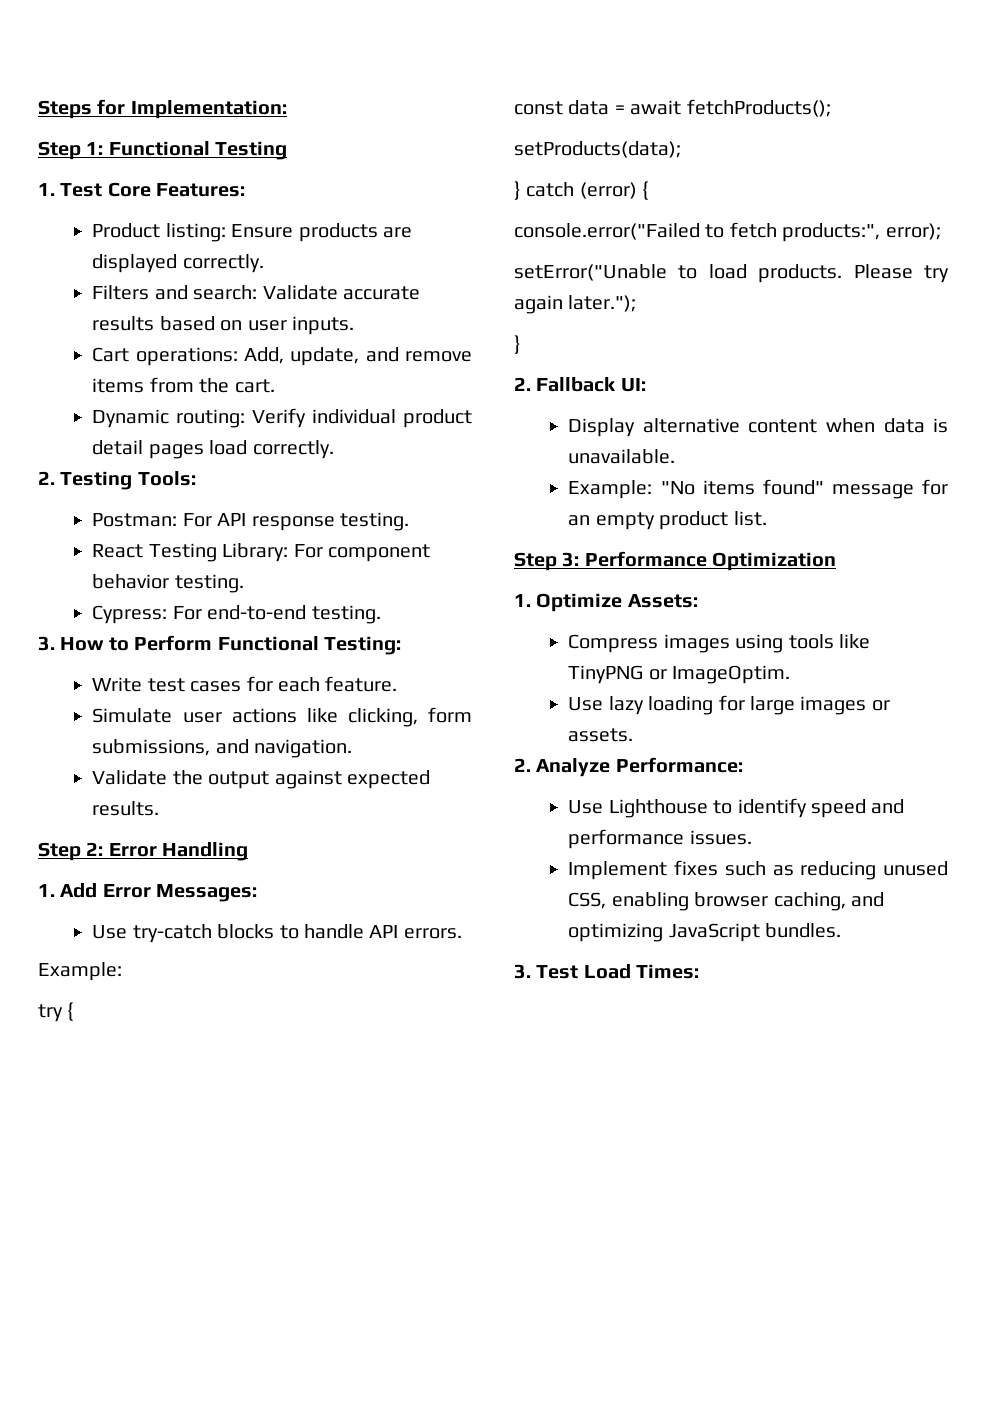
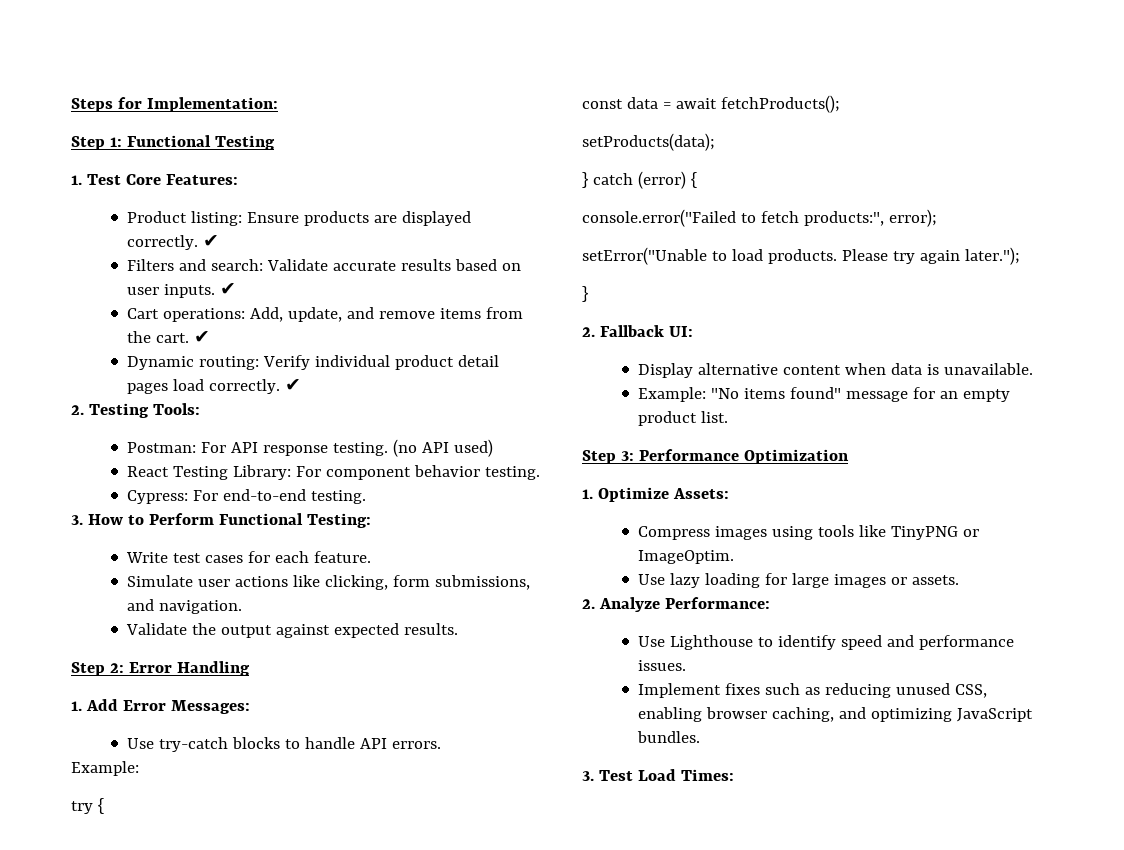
(264, 263) none -> [203,235,220,247] ✔
(355, 325) none -> [220,283,237,295] ✔
(275, 386) none -> [194,331,211,343] ✔
(334, 449) none -> [285,379,302,391] ✔
(410, 521) none -> [393,439,494,457] (no API used)

